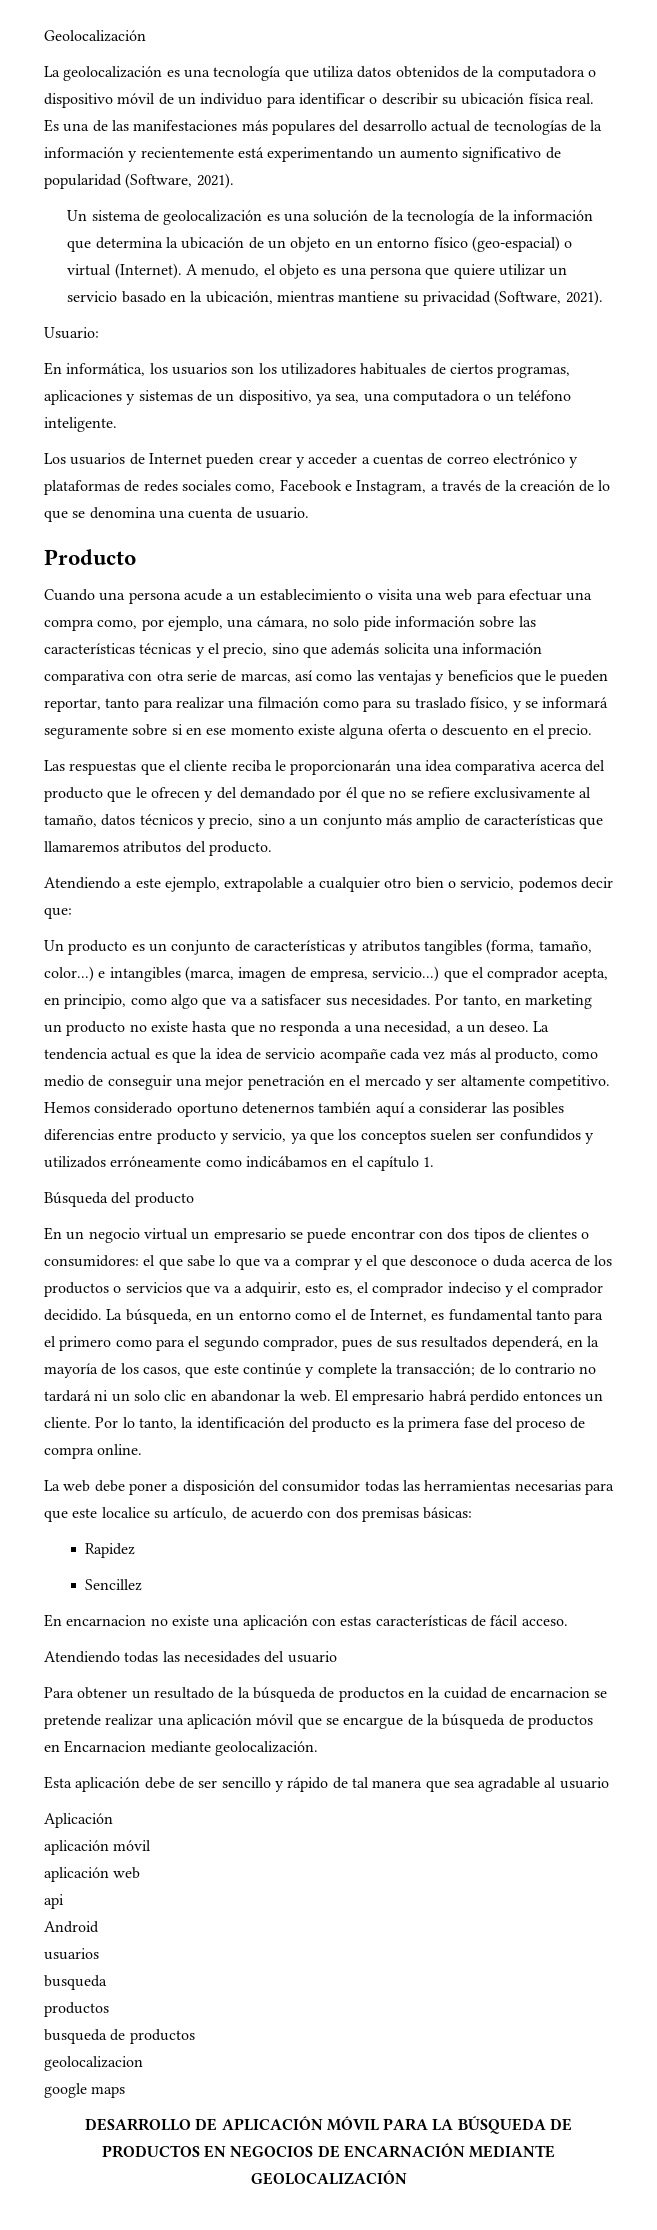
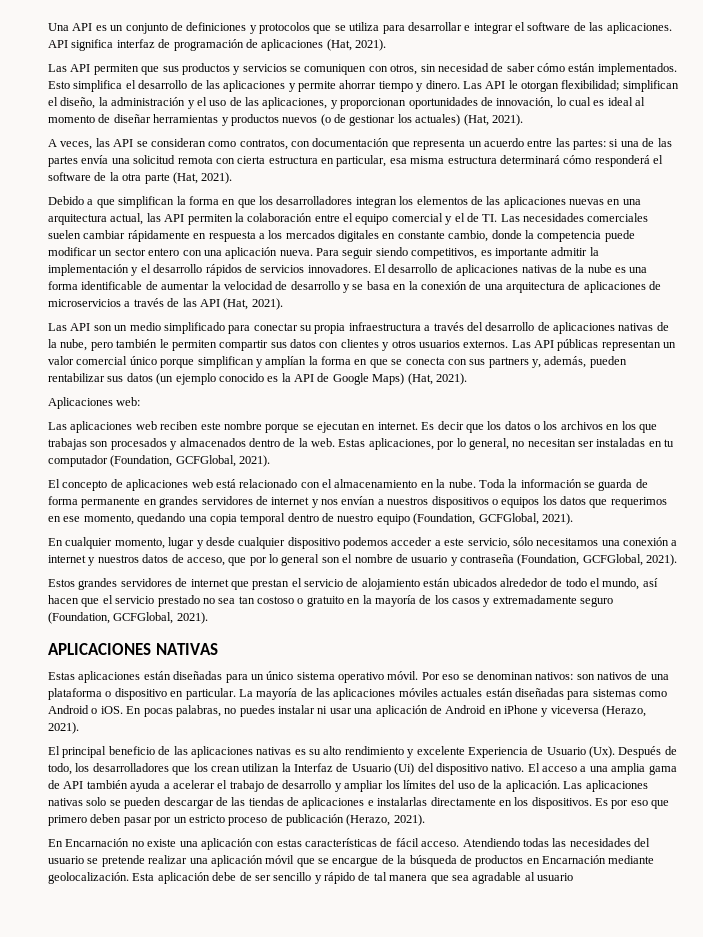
[44,30,146,42] [44,66,596,81] [44,93,594,108] [44,119,603,135] [44,147,561,162] [44,173,234,189] [67,210,594,225] [67,236,573,252] [67,263,568,279] [67,290,603,306] [44,327,99,339] [44,362,571,378] [44,390,571,405] [44,417,117,432] [44,453,579,468] [44,479,611,495] [44,507,309,522] [44,549,136,565] [44,589,593,604] [44,616,536,631] [44,643,543,658] [44,670,609,685] [44,697,609,712] [44,724,593,739] [44,760,605,775] [44,787,592,802] [44,814,604,829] [44,841,272,856] [44,877,613,892] [44,907,72,919] [44,939,592,955] [44,966,608,982] [44,994,593,1009] [44,1021,550,1036] [44,1048,599,1063] [44,1075,610,1090] [44,1102,564,1117] [44,1129,594,1144] [44,1156,435,1171] [44,1192,194,1207] [44,1227,590,1243] [44,1255,613,1270] [44,1282,604,1297] [44,1309,604,1324] [44,1336,563,1351] Geolocalización // La geolocalización es una tecnología que utiliza datos obtenidos de la computadora o dispositivo móvil de un individuo para identificar o describir su ubicación física real. Es una de las manifestaciones más populares del desarrollo actual de tecnologías de la información y recientemente está experimentando un aumento significativo de popularidad (Software, 2021). // Un sistema de geolocalización es una solución de la tecnología de la información que determina la ubicación de un objeto en un entorno físico (geo-espacial) o virtual (Internet). A menudo, el objeto es una persona que quiere utilizar un servicio basado en la ubicación, mientras mantiene su privacidad (Software, 2021). // Usuario: // En informática, los usuarios son los utilizadores habituales de ciertos programas, aplicaciones y sistemas de un dispositivo, ya sea, una computadora o un teléfono inteligente. // Los usuarios de Internet pueden crear y acceder a cuentas de correo electrónico y plataformas de redes sociales como, Facebook e Instagram, a través de la creación de lo que se denomina una cuenta de usuario. // Producto // Cuando una persona acude a un establecimiento o visita una web para efectuar una compra como, por ejemplo, una cámara, no solo pide información sobre las características técnicas y el precio, sino que además solicita una información comparativa con otra serie de marcas, así como las ventajas y beneficios que le pueden reportar, tanto para realizar una filmación como para su traslado físico, y se informará seguramente sobre si en ese momento existe alguna oferta o descuento en el precio. // Las respuestas que el cliente reciba le proporcionarán una idea comparativa acerca del producto que le ofrecen y del demandado por él que no se refiere exclusivamente al tamaño, datos técnicos y precio, sino a un conjunto más amplio de características que llamaremos atributos del producto. // Atendiendo a este ejemplo, extrapolable a cualquier otro bien o servicio, podemos decir que: // Un producto es un conjunto de características y atributos tangibles (forma, tamaño, color...) e intangibles (marca, imagen de empresa, servicio...) que el comprador acepta, en principio, como algo que va a satisfacer sus necesidades. Por tanto, en marketing un producto no existe hasta que no responda a una necesidad, a un deseo. La tendencia actual es que la idea de servicio acompañe cada vez más al producto, como medio de conseguir una mejor penetración en el mercado y ser altamente competitivo. Hemos considerado oportuno detenernos también aquí a considerar las posibles diferencias entre producto y servicio, ya que los conceptos suelen ser confundidos y utilizados erróneamente como indicábamos en el capítulo 1. // Búsqueda del producto // En un negocio virtual un empresario se puede encontrar con dos tipos de clientes o consumidores: el que sabe lo que va a comprar y el que desconoce o duda acerca de los productos o servicios que va a adquirir, esto es, el comprador indeciso y el comprador decidido. La búsqueda, en un entorno como el de Internet, es fundamental tanto para el primero como para el segundo comprador, pues de sus resultados dependerá, -> [48,22,672,34] [48,39,386,51] [48,63,677,75] [48,80,679,92] [48,97,646,109] [48,114,523,126] [48,138,672,150] [48,155,663,167] [48,172,233,184] [48,196,641,208] [48,213,649,225] [48,230,635,242] [48,247,599,259] [48,264,648,276] [48,281,662,293] [48,298,283,310] [48,322,669,334] [48,339,677,351] [48,356,627,368] [48,373,467,385] [48,397,141,409] [48,421,657,433] [48,438,675,450] [48,455,271,467] [48,479,648,491] [48,496,667,508] [48,513,573,525] [48,537,678,549] [48,554,678,566] [48,578,658,590] [48,595,344,607] Una API es un conjunto de definiciones y protocolos que se utiliza para desarrollar e integrar el software de las aplicaciones. API significa interfaz de programación de aplicaciones (Hat, 2021). // Las API permiten que sus productos y servicios se comuniquen con otros, sin necesidad de saber cómo están implementados. Esto simplifica el desarrollo de las aplicaciones y permite ahorrar tiempo y dinero. Las API le otorgan flexibilidad; simplifican el diseño, la administración y el uso de las aplicaciones, y proporcionan oportunidades de innovación, lo cual es ideal al momento de diseñar herramientas y productos nuevos (o de gestionar los actuales) (Hat, 2021). // A veces, las API se consideran como contratos, con documentación que representa un acuerdo entre las partes: si una de las partes envía una solicitud remota con cierta estructura en particular, esa misma estructura determinará cómo responderá el software de la otra parte (Hat, 2021). // Debido a que simplifican la forma en que los desarrolladores integran los elementos de las aplicaciones nuevas en una arquitectura actual, las API permiten la colaboración entre el equipo comercial y el de TI. Las necesidades comerciales suelen cambiar rápidamente en respuesta a los mercados digitales en constante cambio, donde la competencia puede modificar un sector entero con una aplicación nueva. Para seguir siendo competitivos, es importante admitir la implementación y el desarrollo rápidos de servicios innovadores. El desarrollo de aplicaciones nativas de la nube es una forma identificable de aumentar la velocidad de desarrollo y se basa en la conexión de una arquitectura de aplicaciones de microservicios a través de las API (Hat, 2021). // Las API son un medio simplificado para conectar su propia infraestructura a través del desarrollo de aplicaciones nativas de la nube, pero también le permiten compartir sus datos con clientes y otros usuarios externos. Las API públicas representan un valor comercial único porque simplifican y amplían la forma en que se conecta con sus partners y, además, pueden rentabilizar sus datos (un ejemplo conocido es la API de Google Maps) (Hat, 2021). // Aplicaciones web: // Las aplicaciones web reciben este nombre porque se ejecutan en internet. Es decir que los datos o los archivos en los que trabajas son procesados y almacenados dentro de la web. Estas aplicaciones, por lo general, no necesitan ser instaladas en tu computador (Foundation, GCFGlobal, 2021). // El concepto de aplicaciones web está relacionado con el almacenamiento en la nube. Toda la información se guarda de forma permanente en grandes servidores de internet y nos envían a nuestros dispositivos o equipos los datos que requerimos en ese momento, quedando una copia temporal dentro de nuestro equipo (Foundation, GCFGlobal, 2021). // En cualquier momento, lugar y desde cualquier dispositivo podemos acceder a este servicio, sólo necesitamos una conexión a internet y nuestros datos de acceso, que por lo general son el nombre de usuario y contraseña (Foundation, GCFGlobal, 2021). // Estos grandes servidores de internet que prestan el servicio de alojamiento están ubicados alrededor de todo el mundo, así hacen que el servicio prestado no sea tan costoso o gratuito
[142,1363,597,1378] [44,1389,604,1405] [44,1417,586,1432] [44,1444,143,1459] [44,1480,614,1495] [44,1507,473,1522] [84,1543,135,1558] [84,1579,142,1591] [44,1614,147,1627] casos, que este continúe y complete la transacción; de lo contrario no tardará ni un solo clic en abandonar la web. El empresario habrá perdido entonces un cliente. Por lo tanto, la identificación del producto es la primera fase del proceso de compra online. // La web debe poner a disposición del consumidor todas las herramientas necesarias para que este localice su artículo, de acuerdo con dos premisas básicas: // Rapidez // Sencillez // En encarnacion -> [452,595,614,607] [48,612,208,624] [48,643,218,655] [48,671,669,683] [48,688,667,700] [48,705,647,717] [48,722,79,734] [48,746,677,758] [48,763,677,775] [48,780,648,792] [48,797,670,809] [48,814,425,826] [48,838,130,847] casos y extremadamente seguro (Foundation, GCFGlobal, 2021). // APLICACIONES NATIVAS // Estas aplicaciones están diseñadas para un único sistema operativo móvil. Por eso se denominan nativos: son nativos de una plataforma o dispositivo en particular. La mayoría de las aplicaciones móviles actuales están diseñadas para sistemas como Android o iOS. En pocas palabras, no puedes instalar ni usar una aplicación de Android en iPhone y viceversa (Herazo, 2021). // El principal beneficio de las aplicaciones nativas es su alto rendimiento y excelente Experiencia de Usuario (Ux). Después de todo, los desarrolladores que los crean utilizan la Interfaz de Usuario (Ui) del dispositivo nativo. El acceso a una amplia gama de API también ayuda a acelerar el trabajo de desarrollo y ampliar los límites del uso de la aplicación. Las aplicaciones nativas solo se pueden descargar de las tiendas de aplicaciones e instalarlas directamente en los dispositivos. Es por eso que primero deben pasar por un estricto proceso de publicación (Herazo, 2021). // En Encarnación
(568, 1622) // -> (460, 844) none
[44,1687,591,1702] // Para obtener un resultado de la búsqueda de productos en la cuidad de encarnacion -> (84, 860) none
[64,1740,147,1753] Encarnacion -> [542,855,606,864] Encarnación
(318, 1748) // -> (129, 878) none
[44,1813,113,1828] [44,1840,152,1855] [44,1867,141,1882] [44,1894,64,1909] [44,1921,99,1933] [44,1948,99,1960] [44,1975,107,1990] [44,2002,109,2017] [44,2029,195,2044] [44,2056,143,2071] [44,2083,126,2098] [84,2116,573,2134] [101,2143,556,2158] [250,2170,407,2185] // Aplicación // aplicación móvil // aplicación web // api // Android // usuarios // busqueda // productos // busqueda de productos // geolocalizacion // google maps // DESARROLLO DE APLICACIÓN MÓVIL PARA LA BÚSQUEDA DE PRODUCTOS EN NEGOCIOS DE ENCARNACIÓN MEDIANTE GEOLOCALIZACIÓN -> (573, 877) none

